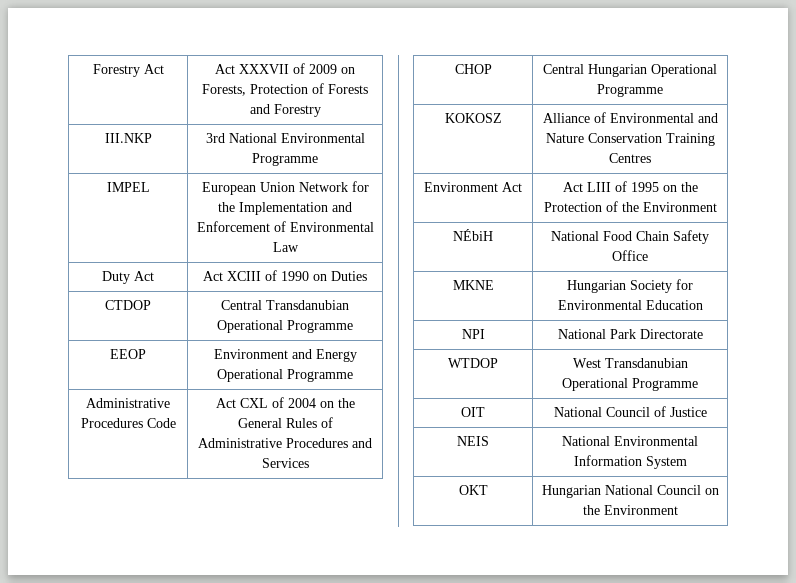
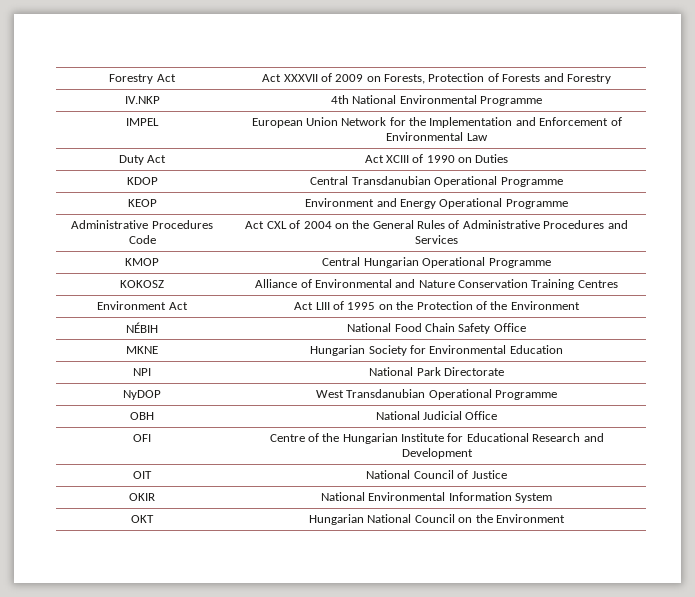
[104,133,152,143] [205,133,225,143] III.NKP | 3rd -> [124,96,160,104] [330,95,349,104] IV.NKP | 4th
[105,300,151,310] CTDOP -> [126,177,158,185] KDOP
[110,349,146,359] EEOP -> [127,199,157,207] KEOP
[454,64,492,74] CHOP -> [125,258,159,266] KMOP
[453,229,493,241] NÉbiH -> [126,322,158,333] NÉBIH
[448,358,498,368] WTDOP -> [123,390,161,400] NyDOP
(698, 384) none -> [130,412,154,420] [375,411,498,420] [133,434,151,442] [269,433,604,444] [401,448,473,459] // OBH | National Judicial Office // OFI | Centre of the Hungarian Institute for Educational Research and Development
[457,436,489,446] NEIS -> [129,493,155,501] OKIR

